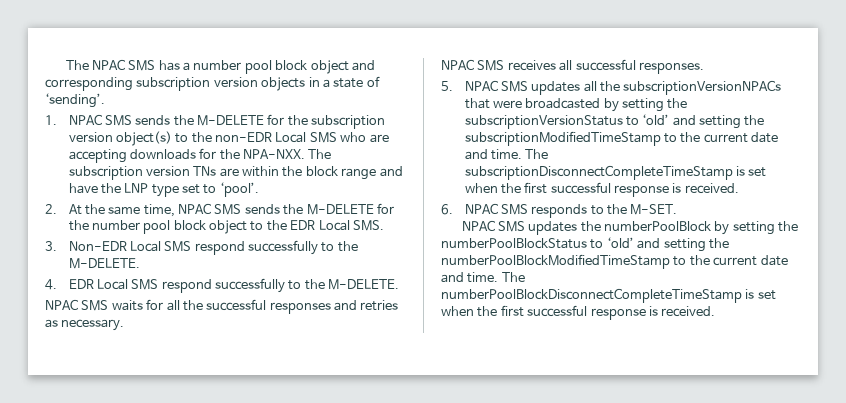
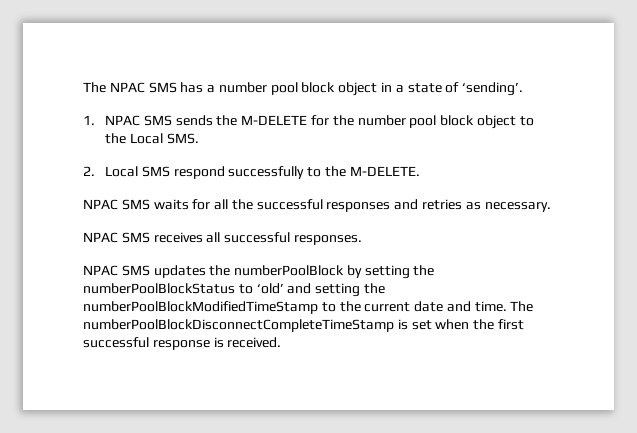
[351,60,375,71] [45,77,306,91] and corresponding subscription version objects -> (378, 89) none
[311,115,386,129] [68,131,389,146] [68,148,332,163] [68,166,403,180] [68,182,259,197] [45,203,394,217] [68,220,89,231] subscription version object(s) to the non-EDR Local SMS who are accepting downloads for the NPA-NXX. The subscription version TNs are within the block range and have the LNP type set to ‘pool’. // 2. At the same time, NPAC SMS sends the M-DELETE for the -> (354, 120) none
[290,220,316,230] EDR -> (127, 138) none
[45,240,358,255] [68,258,140,269] [45,279,94,290] 3. Non-EDR Local SMS respond successfully to the M-DELETE. // 4. EDR -> [83,166,95,176] 2.
[441,80,782,95] [464,98,688,112] [464,114,765,129] [464,131,779,146] [464,149,549,160] [464,165,767,180] [464,182,739,197] [441,203,678,218] // 5. NPAC SMS updates all the subscriptionVersionNPACs that were broadcasted by setting the subscriptionVersionStatus to ‘old’ and setting the subscriptionModifiedTimeStamp to the current date and time. The subscriptionDisconnectCompleteTimeStamp is set when the first successful response is received. // 6. NPAC SMS responds to the M-SET. -> (362, 240) none

